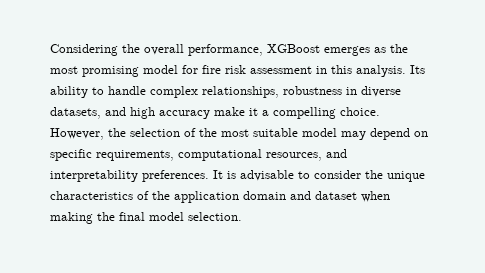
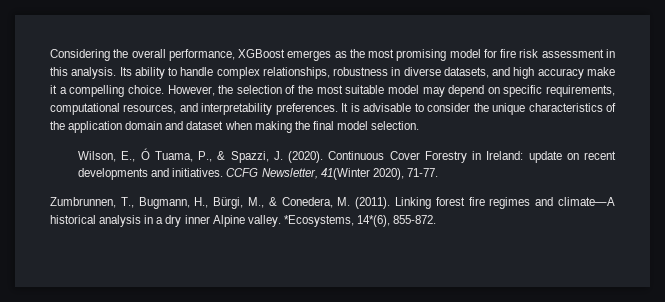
(242, 216) none -> [78,148,616,163] [78,168,438,180] [50,197,616,209] [50,215,437,227] // Wilson, E., Ó Tuama, P., & Spazzi, J. (2020). Continuous Cover Forestry in Ireland: update on recent developments and initiatives. CCFG Newsletter, 41(Winter 2020), 71-77. // Zumbrunnen, T., Bugmann, H., Bürgi, M., & Conedera, M. (2011). Linking forest fire regimes and climate—A historical analysis in a dry inner Alpine valley. *Ecosystems, 14*(6), 855-872.

